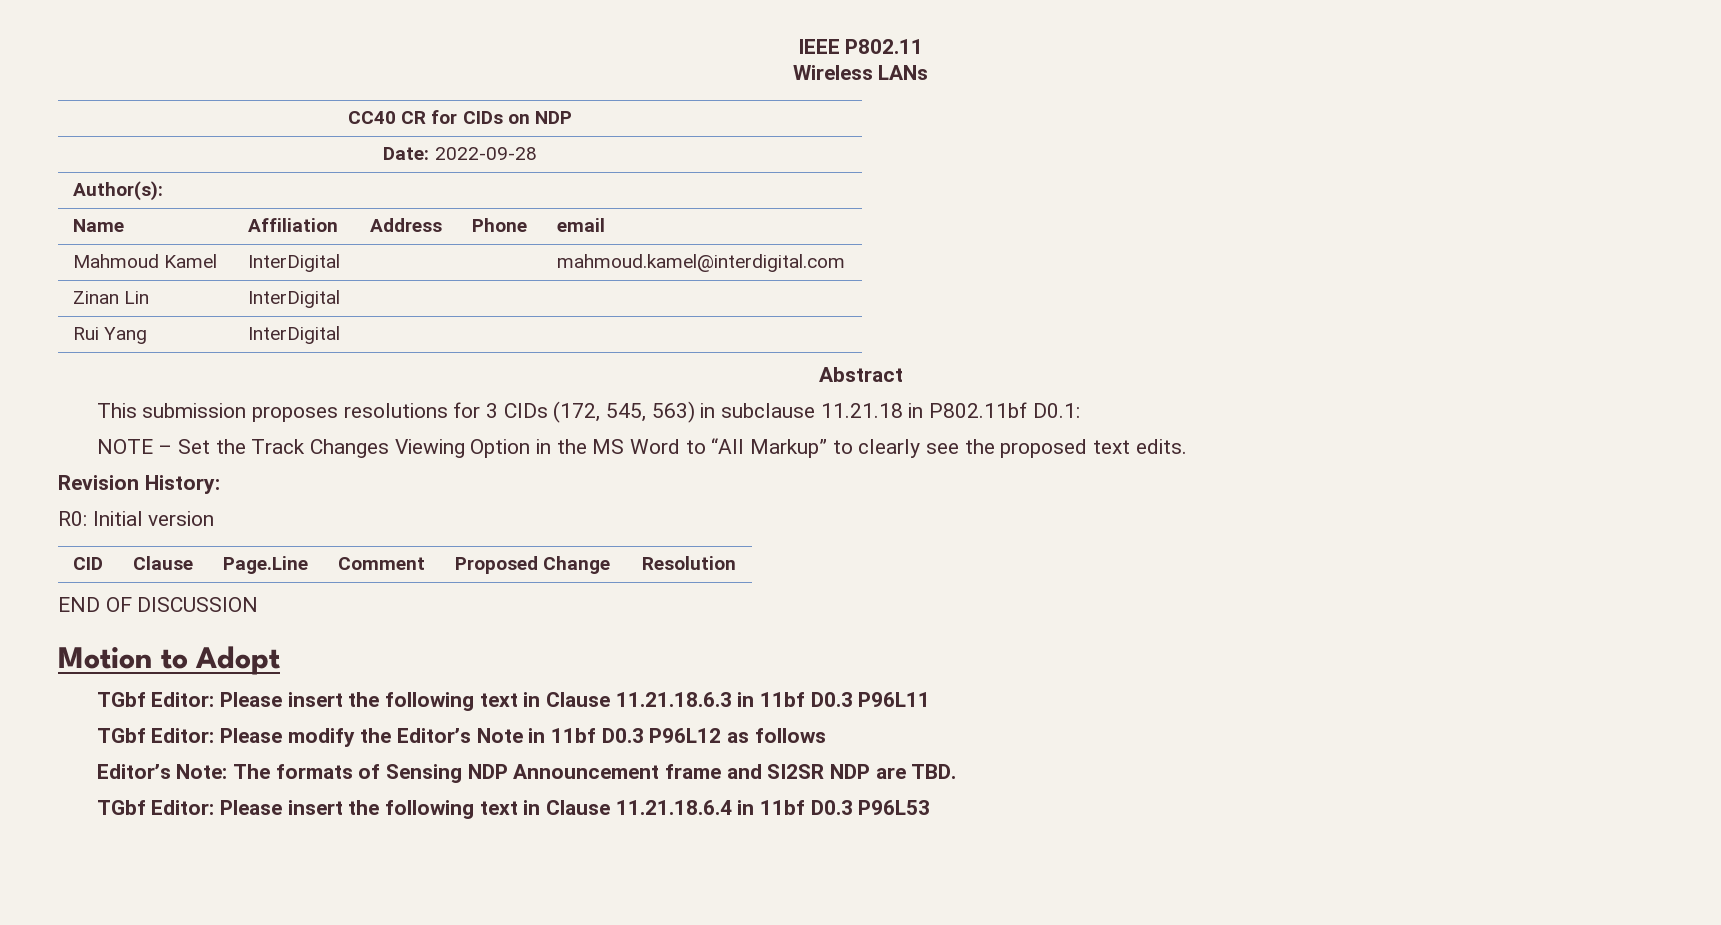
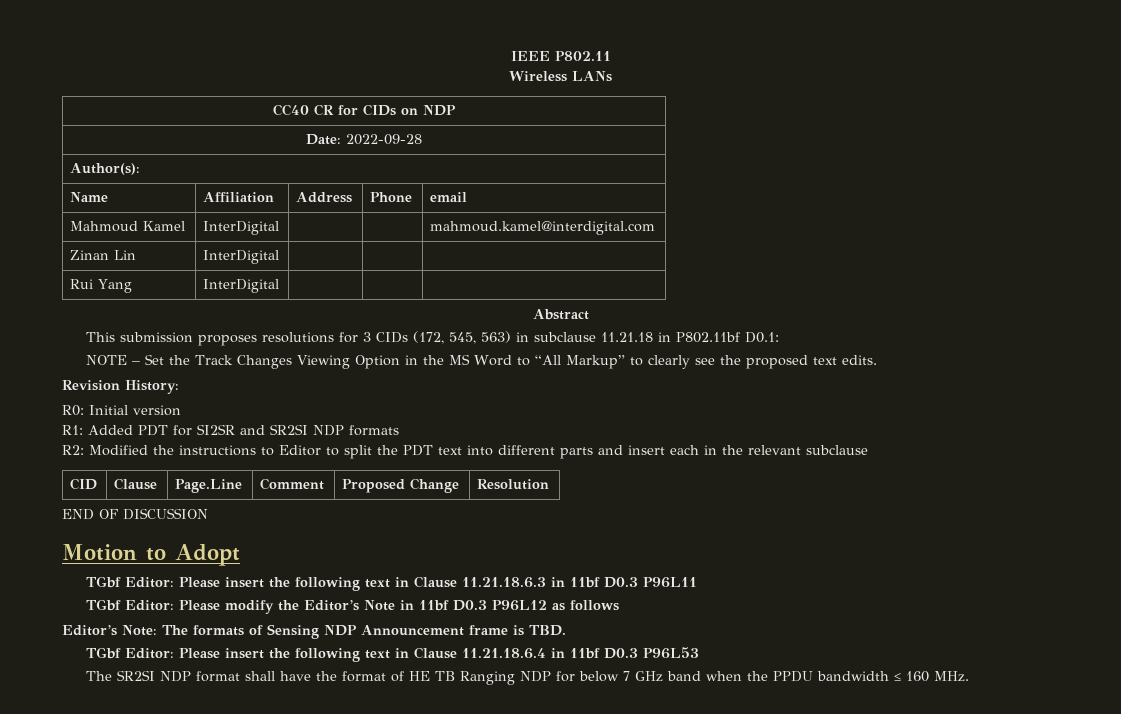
(215, 518) none -> [62,424,399,436] [62,445,868,459] // R1: Added PDT for SI2SR and SR2SI NDP formats // R2: Modified the instructions to Editor to split the PDT text into different parts and insert each in the relevant subclause
[726,764,906,779] and SI2SR NDP are -> [513,625,524,636] is
(931, 807) none -> [85,670,969,685] // The SR2SI NDP format shall have the format of HE TB Ranging NDP for below 7 GHz band when the PPDU bandwidth ≤ 160 MHz.

